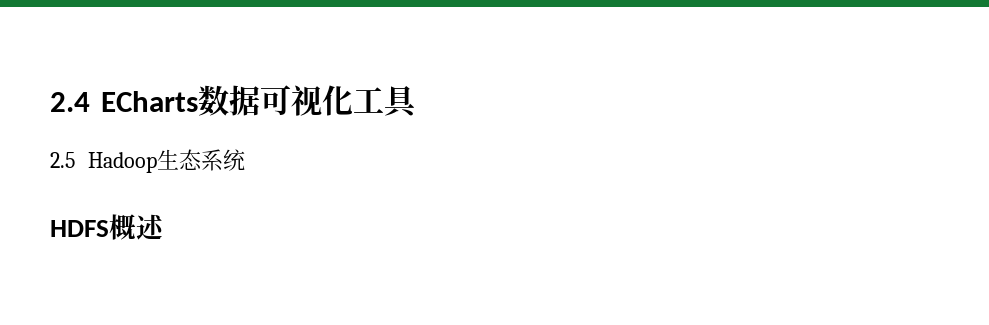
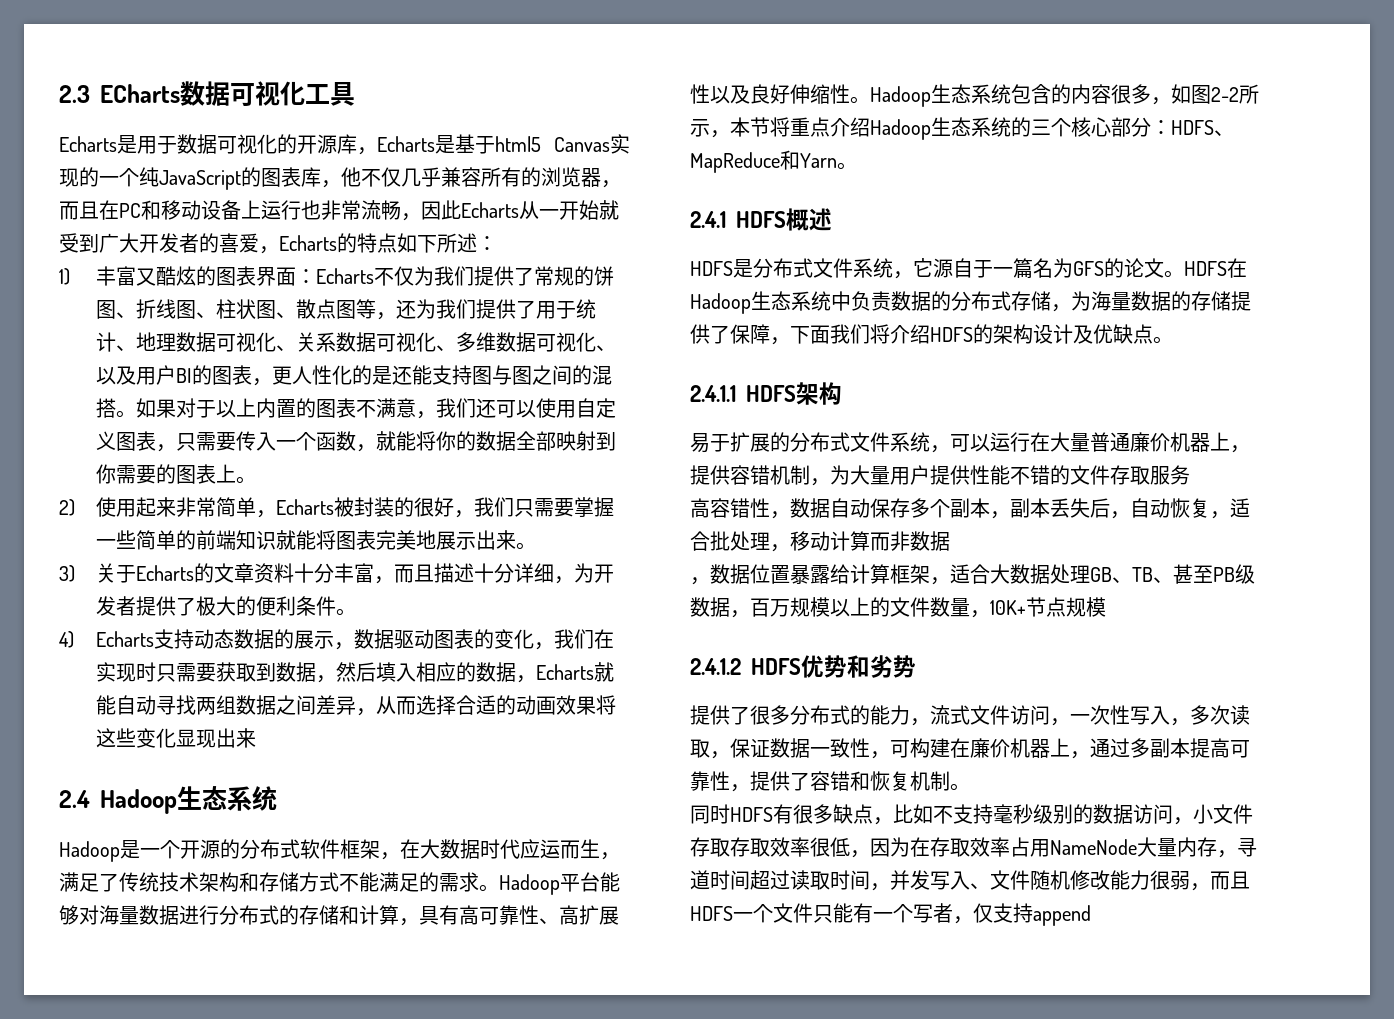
[50,92,90,112] 2.4 -> [59,85,90,103] 2.3
[50,149,245,173] [50,214,165,240] 2.5 Hadoop生态系统 // HDFS概述 -> [59,134,630,155] [59,167,621,190] [59,200,619,221] [59,233,497,254] [59,266,615,286] [96,299,597,320] [96,332,617,352] [96,365,613,386] [96,398,617,419] [96,431,617,452] [96,464,257,484] [59,497,615,518] [96,530,537,550] [59,563,615,584] [96,596,357,616] [59,629,615,650] [96,662,615,683] [96,695,617,716] [96,728,257,748] [59,786,277,814] [59,839,620,862] [59,872,620,895] [59,905,619,926] [690,84,1259,107] [690,117,1234,140] [690,150,857,173] [690,208,832,231] [690,258,1247,279] [690,291,1251,314] [690,324,1173,345] [690,382,842,405] [690,432,1250,453] [690,465,1190,486] [690,498,1250,519] [690,531,950,552] [690,564,1255,585] [690,597,1106,618] [690,655,916,678] [690,705,1250,726] [690,738,1250,759] [690,771,970,792] [690,804,1253,825] [690,837,1257,858] [690,870,1250,891] [690,903,1091,926] Echarts是用于数据可视化的开源库，Echarts是基于html5 Canvas实现的一个纯JavaScript的图表库，他不仅几乎兼容所有的浏览器，而且在PC和移动设备上运行也非常流畅，因此Echarts从一开始就受到广大开发者的喜爱，Echarts的特点如下所述： // 1)丰富又酷炫的图表界面：Echarts不仅为我们提供了常规的饼图、折线图、柱状图、散点图等，还为我们提供了用于统计、地理数据可视化、关系数据可视化、多维数据可视化、以及用户BI的图表，更人性化的是还能支持图与图之间的混搭。如果对于以上内置的图表不满意，我们还可以使用自定义图表，只需要传入一个函数，就能将你的数据全部映射到你需要的图表上。 // 2)使用起来非常简单，Echarts被封装的很好，我们只需要掌握一些简单的前端知识就能将图表完美地展示出来。 // 3)关于Echarts的文章资料十分丰富，而且描述十分详细，为开发者提供了极大的便利条件。 // 4) Echarts支持动态数据的展示，数据驱动图表的变化，我们在实现时只需要获取到数据，然后填入相应的数据，Echarts就能自动寻找两组数据之间差异，从而选择合适的动画效果将这些变化显现出来 // 2.4 Hadoop生态系统 // Hadoop是一个开源的分布式软件框架，在大数据时代应运而生，满足了传统技术架构和存储方式不能满足的需求。Hadoop平台能够对海量数据进行分布式的存储和计算，具有高可靠性、高扩展性以及良好伸缩性。Hadoop生态系统包含的内容很多，如图2-2所示，本节将重点介绍Hadoop生态系统的三个核心部分：HDFS、MapReduce和Yarn。 // 2.4.1 HDFS概述 // HDFS是分布式文件系统，它源自于一篇名为GFS的论文。HDFS在Hadoop生态系统中负责数据的分布式存储，为海量数据的存储提供了保障，下面我们将介绍HDFS的架构设计及优缺点。 // 2.4.1.1 HDFS架构 // 易于扩展的分布式文件系统，可以运行在大量普通廉价机器上，提供容错机制，为大量用户提供性能不错的文件存取服务 // 高容错性，数据自动保存多个副本，副本丢失后，自动恢复，适合批处理，移动计算而非数据 // ，数据位置暴露给计算框架，适合大数据处理GB、TB、甚至PB级数据，百万规模以上的文件数量，10K+节点规模 // 2.4.1.2 HDFS优势和劣势 // 提供了很多分布式的能力，流式文件访问，一次性写入，多次读取，保证数据一致性，可构建在廉价机器上，通过多副本提高可靠性，提供了容错和恢复机制。 // 同时HDFS有很多缺点，比如不支持毫秒级别的数据访问，小文件存取存取效率很低，因为在存取效率占用NameNode大量内存，寻道时间超过读取时间，并发写入、文件随机修改能力很弱，而且HDFS一个文件只能有一个写者，仅支持append

